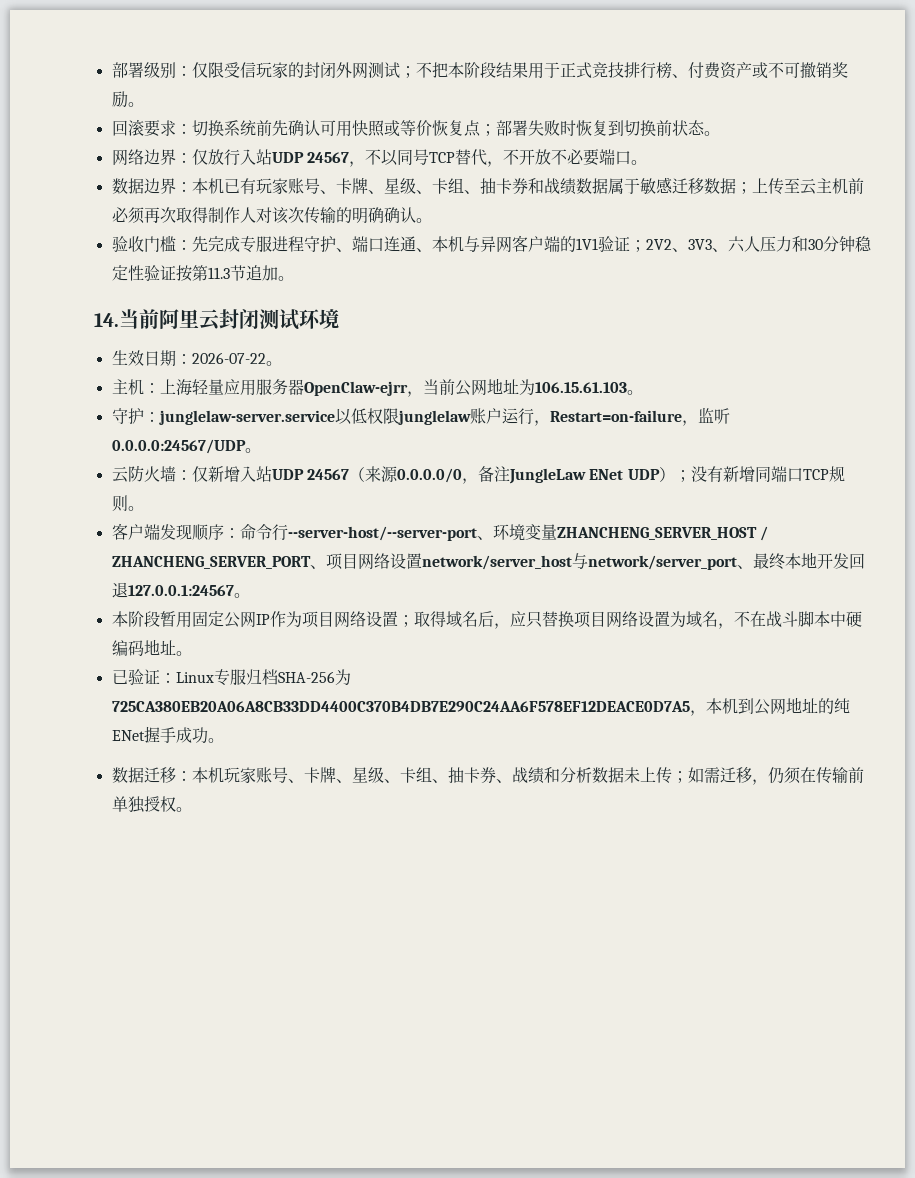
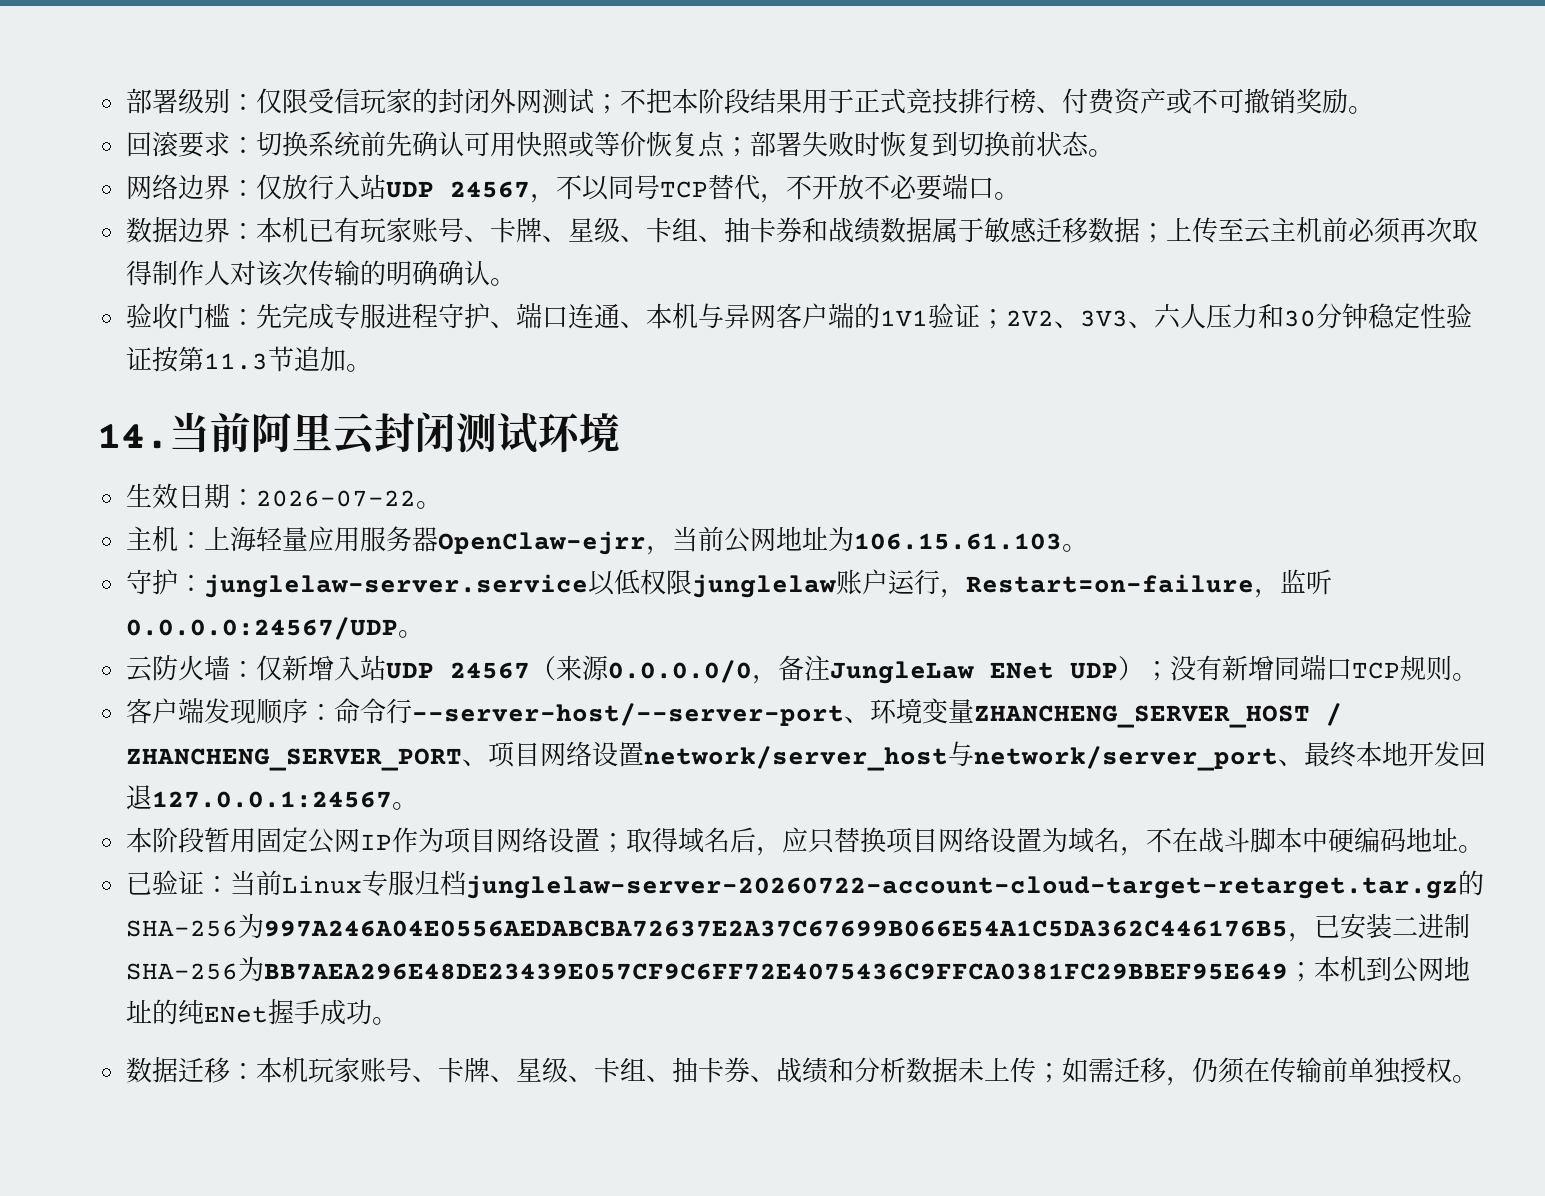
(176, 678) none -> [229,870,282,896] 当前
[277,669,351,685] [111,701,706,716] SHA-256为725CA380EB20A06A8CB33DD4400C370B4DB7E290C24AA6F578EF12DEACE0D7A5， -> [465,870,1484,899] [125,913,1470,942] [125,956,1314,982] junglelaw-server-20260722-account-cloud-target-retarget.tar.gz的SHA-256为997A246A04E0556AEDABCBA72637E2A37C67699B066E54A1C5DA362C446176B5，已安装二进制SHA-256为BB7AEA296E48DE23439E057CF9C6FF72E4075436C9FFCA0381FC29BBEF95E649；

